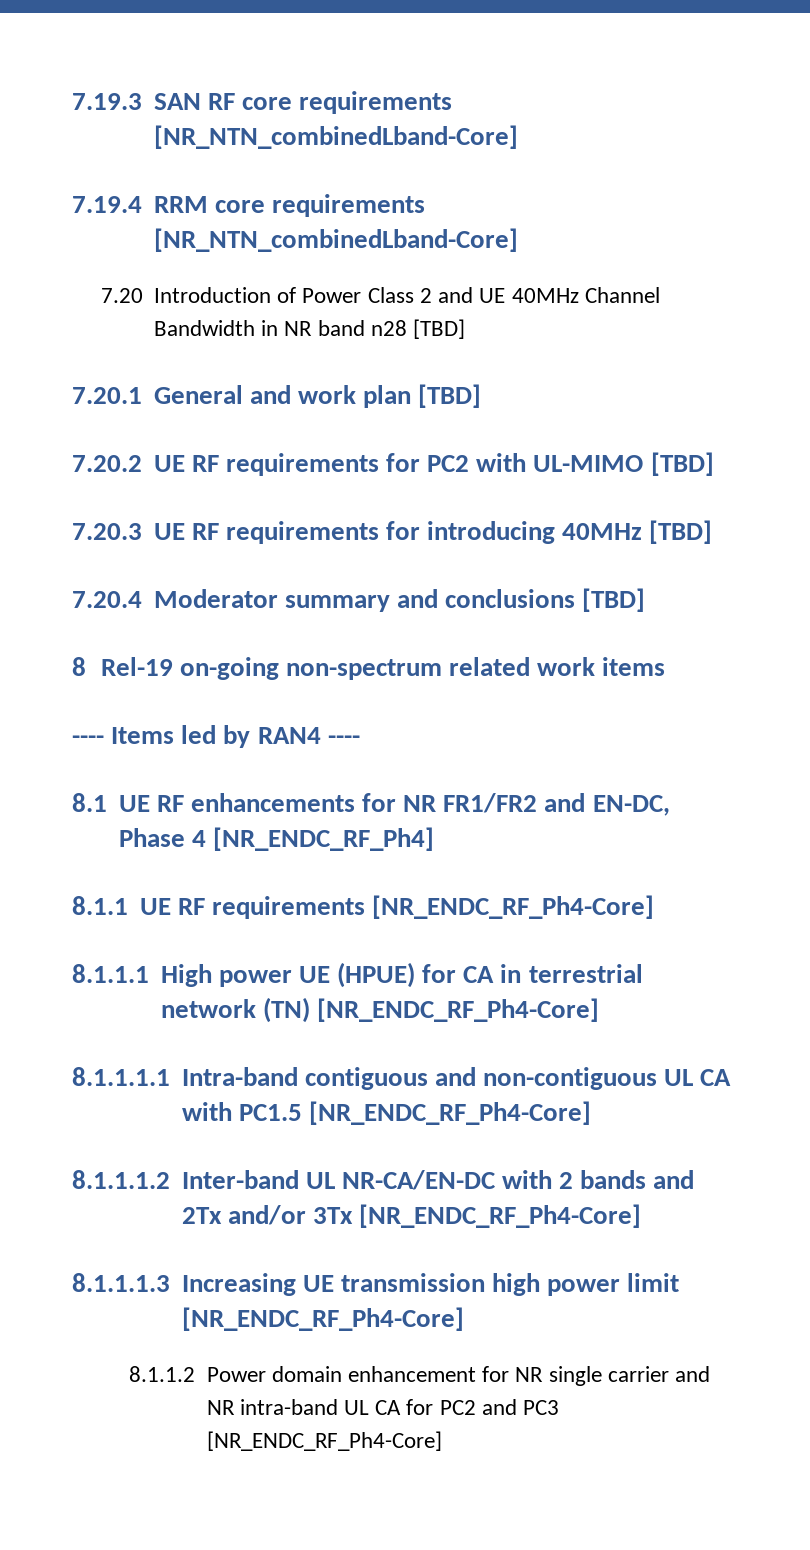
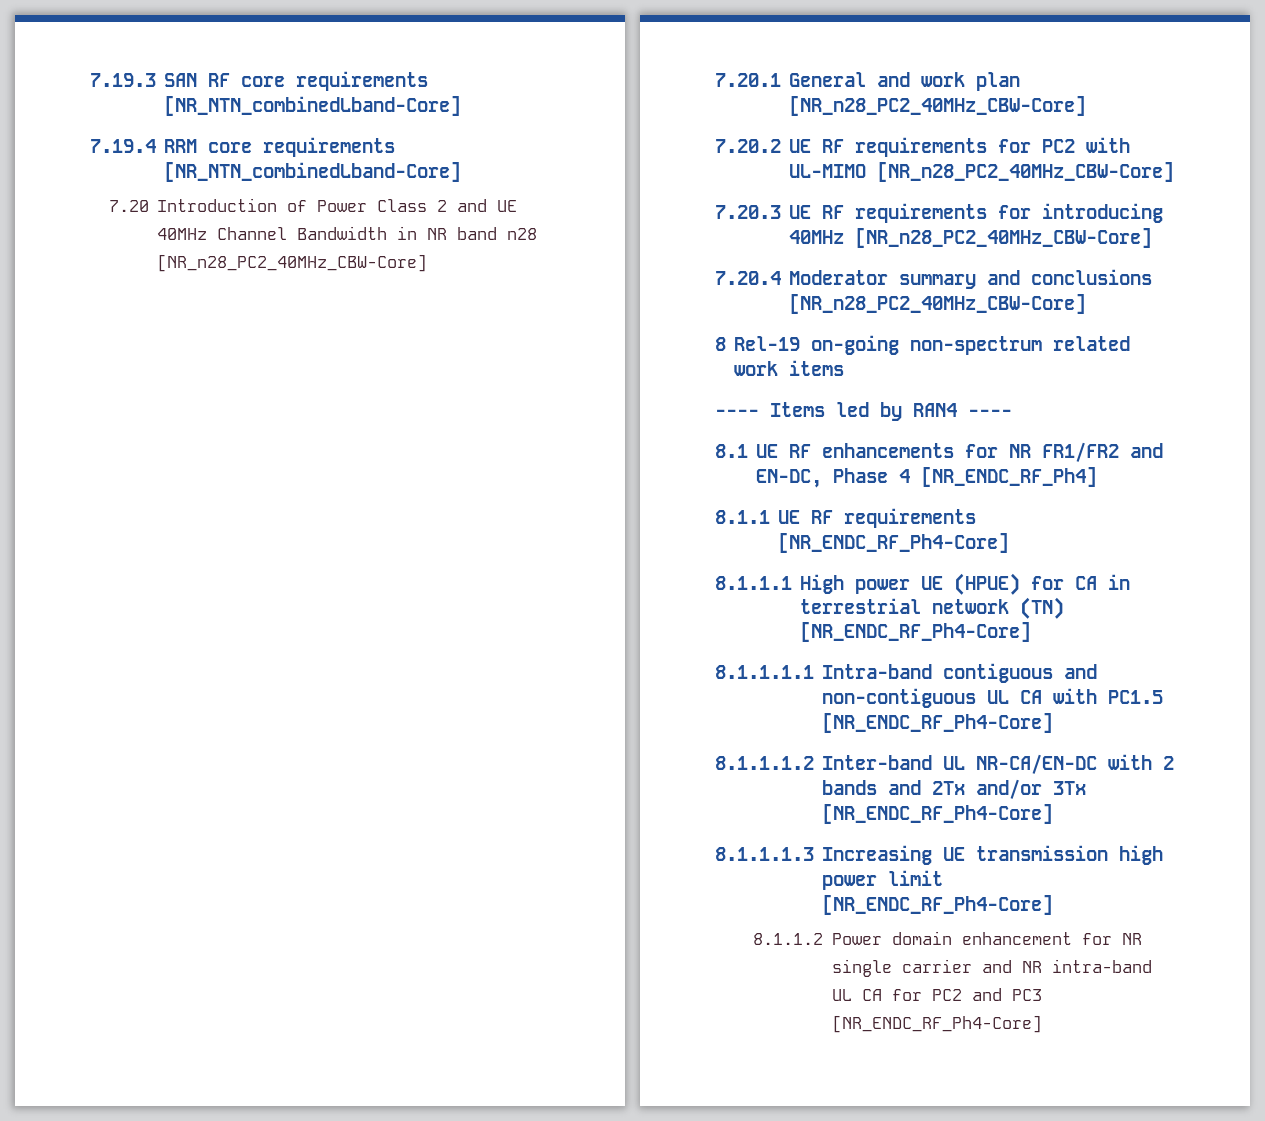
[413,319,466,339] [TBD] -> [157,254,428,272] [NR_n28_PC2_40MHz_CBW-Core]
[418,384,482,408] [TBD] -> [789,96,1087,116] [NR_n28_PC2_40MHz_CBW-Core]
[650,452,714,476] [TBD] -> [877,162,1175,182] [NR_n28_PC2_40MHz_CBW-Core]
[649,520,713,544] [TBD] -> [855,228,1153,248] [NR_n28_PC2_40MHz_CBW-Core]
[582,588,646,612] [TBD] -> [789,294,1087,314] [NR_n28_PC2_40MHz_CBW-Core]

